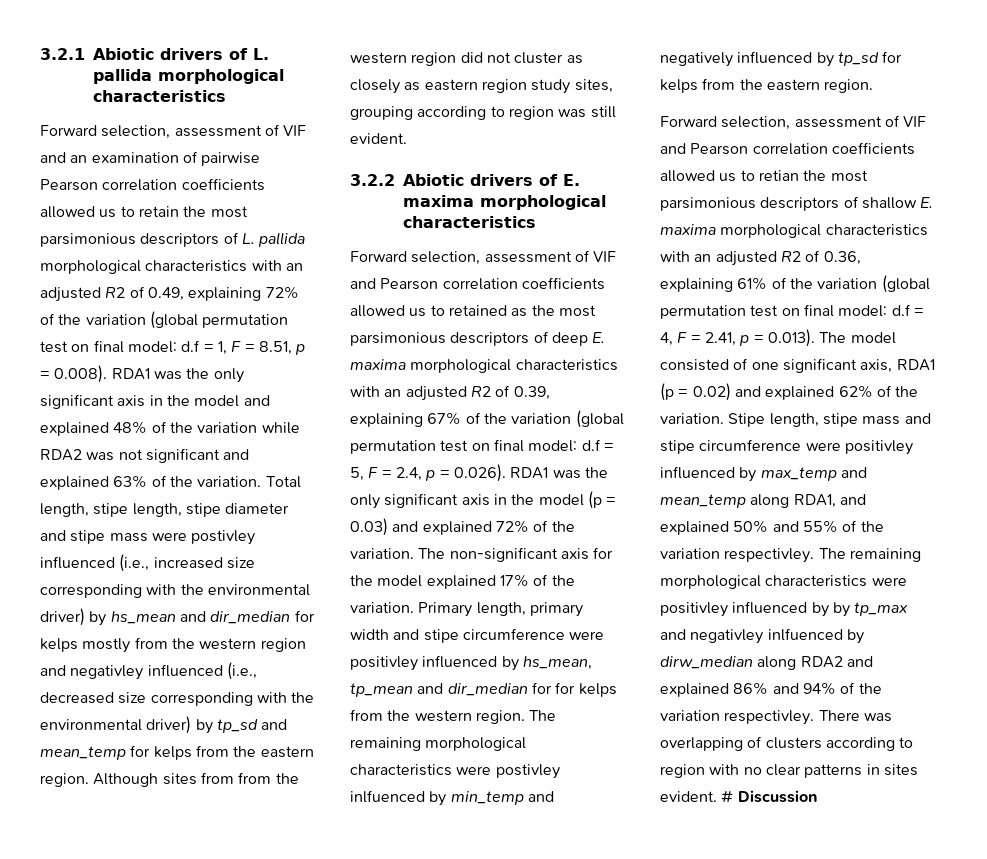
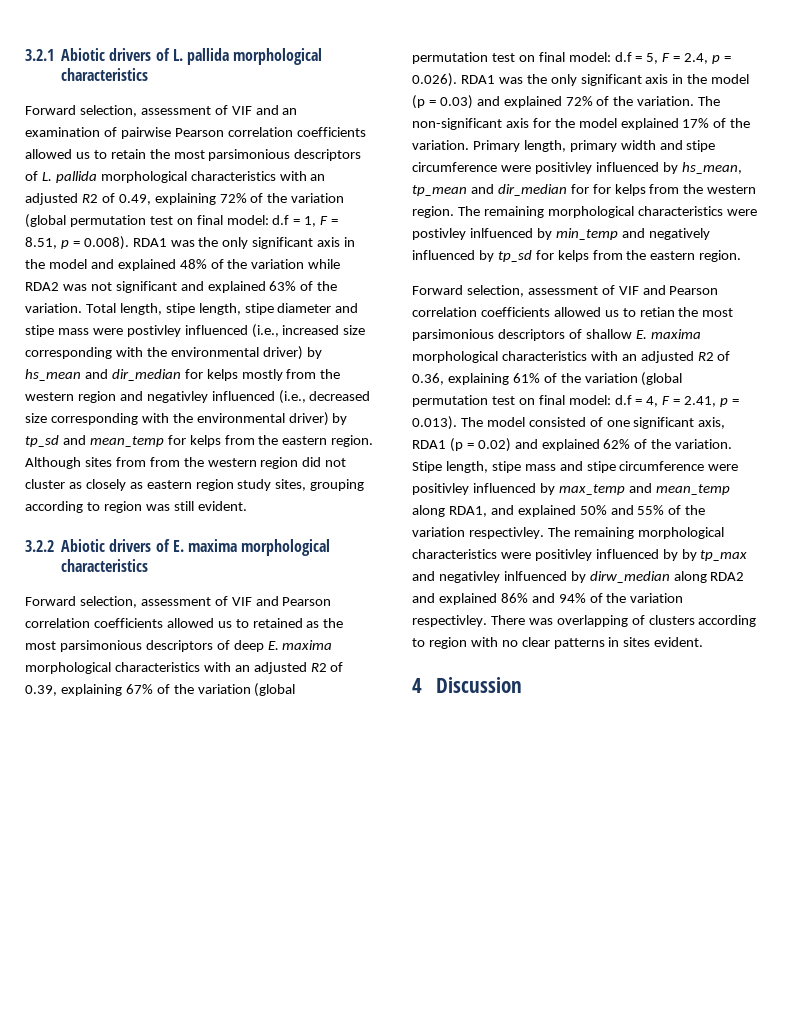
[721,790,734,803] # -> [412,678,422,693] // 4

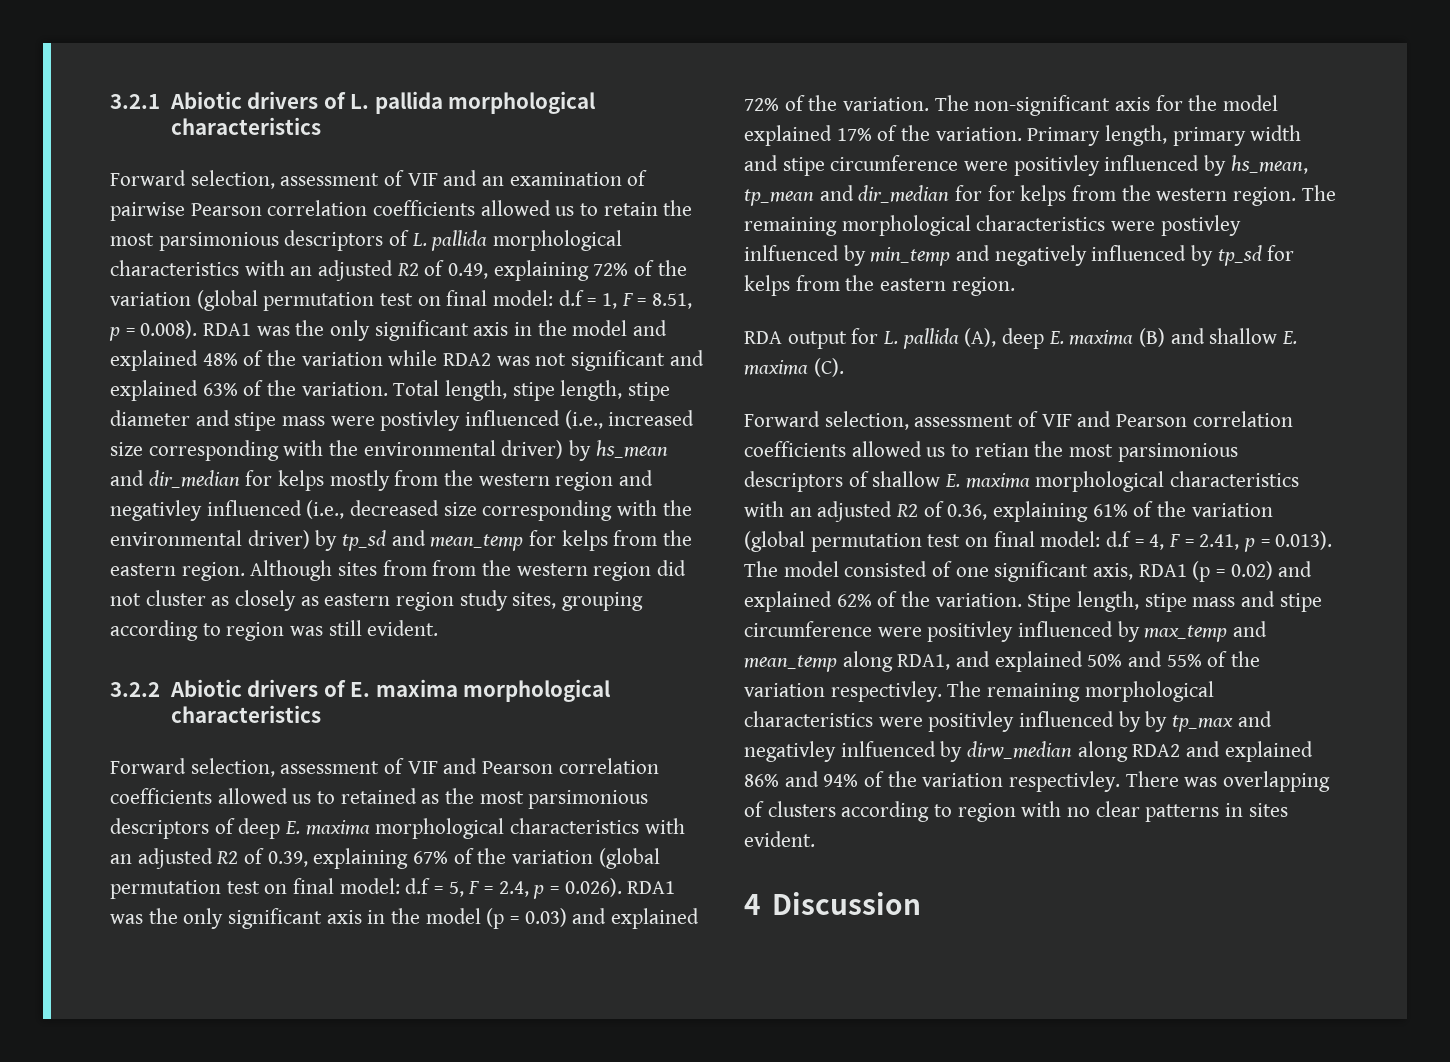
(742, 256) none -> [744,328,1298,349] [744,358,844,377] // RDA output for L. pallida (A), deep E. maxima (B) and shallow E. maxima (C).

